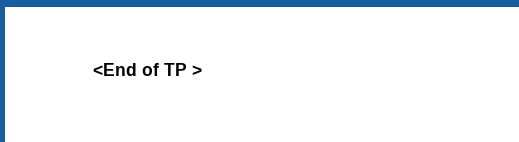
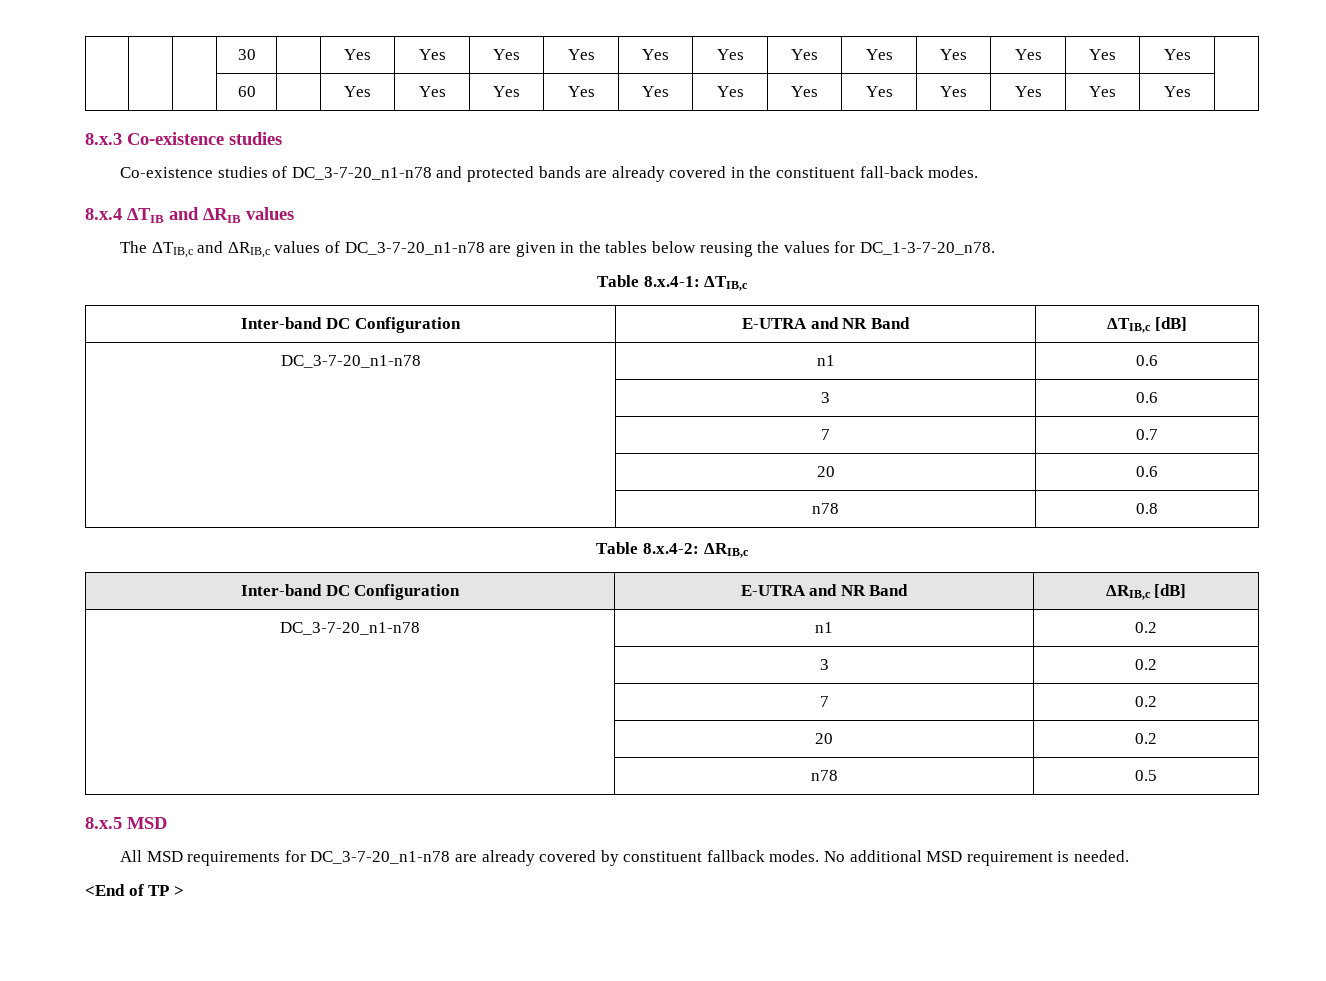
(93, 69) none -> [237,49,256,60] [344,49,371,60] [418,49,446,60] [493,49,520,60] [567,49,595,60] [642,49,669,60] [716,49,744,60] [791,49,818,60] [865,49,893,60] [940,49,967,60] [1014,49,1042,60] [1089,49,1116,60] [1163,49,1191,60] [237,86,256,97] [344,86,371,97] [418,86,446,97] [493,86,520,97] [567,86,595,97] [642,86,669,97] [716,86,744,97] [791,86,818,97] [865,86,893,97] [940,86,967,97] [1014,86,1042,97] [1089,86,1116,97] [1163,86,1191,97] [85,132,282,145] [119,166,979,182] [85,207,294,223] [119,241,995,258] [596,275,749,291] [241,317,461,333] [742,317,910,329] [1107,317,1187,333] [280,355,421,368] [816,355,835,366] [1136,355,1158,366] [821,392,830,403] [1136,392,1158,403] [821,429,830,440] [1136,429,1158,440] [816,466,835,477] [1136,466,1158,477] [812,503,839,514] [1136,503,1158,514] [596,542,749,558] [240,584,461,600] [740,584,909,596] [1105,584,1187,600] [280,622,420,635] [815,622,833,633] [1135,622,1157,633] [819,659,829,670] [1135,659,1157,670] [819,696,829,707] [1135,696,1157,707] [815,733,833,744] [1135,733,1157,744] [810,770,838,781] [1135,770,1157,781] [85,817,167,829] [119,850,1129,866] | | | 30 | | Yes | Yes | Yes | Yes | Yes | Yes | Yes | Yes | Yes | Yes | Yes | Yes | // | | | 60 | | Yes | Yes | Yes | Yes | Yes | Yes | Yes | Yes | Yes | Yes | Yes | Yes | // 8.x.3 Co-existence studies // Co-existence studies of DC_3-7-20_n1-n78 and protected bands are already covered in the constituent fall-back modes. // 8.x.4 ∆TIB and ∆RIB values // The ΔTIB,c and ΔRIB,c values of DC_3-7-20_n1-n78 are given in the tables below reusing the values for DC_1-3-7-20_n78. // Table 8.x.4-1: ΔTIB,c // Inter-band DC Configuration | E-UTRA and NR Band | ΔTIB,c [dB] // DC_3-7-20_n1-n78 | n1 | 0.6 // | 3 | 0.6 // | 7 | 0.7 // | 20 | 0.6 // | n78 | 0.8 // Table 8.x.4-2: ΔRIB,c // Inter-band DC Configuration | E-UTRA and NR Band | ΔRIB,c [dB] // DC_3-7-20_n1-n78 | n1 | 0.2 // | 3 | 0.2 // | 7 | 0.2 // | 20 | 0.2 // | n78 | 0.5 // 8.x.5 MSD // All MSD requirements for DC_3-7-20_n1-n78 are already covered by constituent fallback modes. No additional MSD requirement is needed. //

